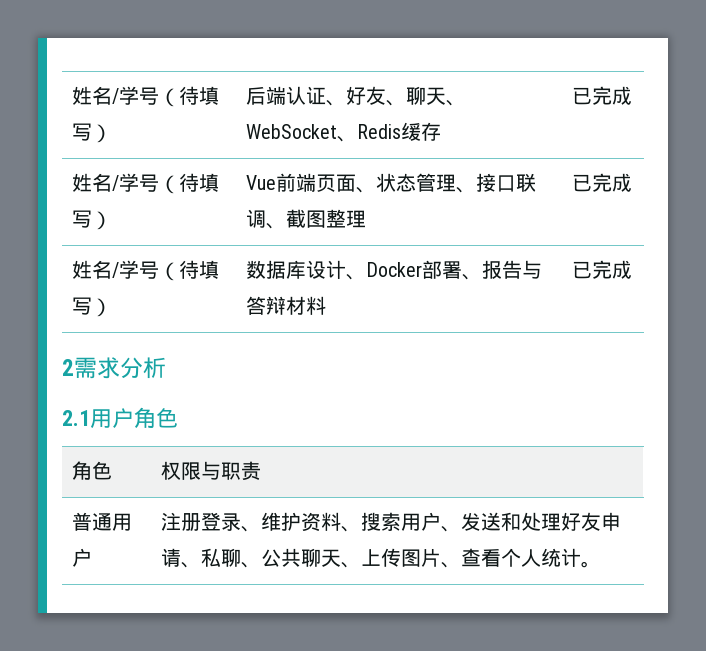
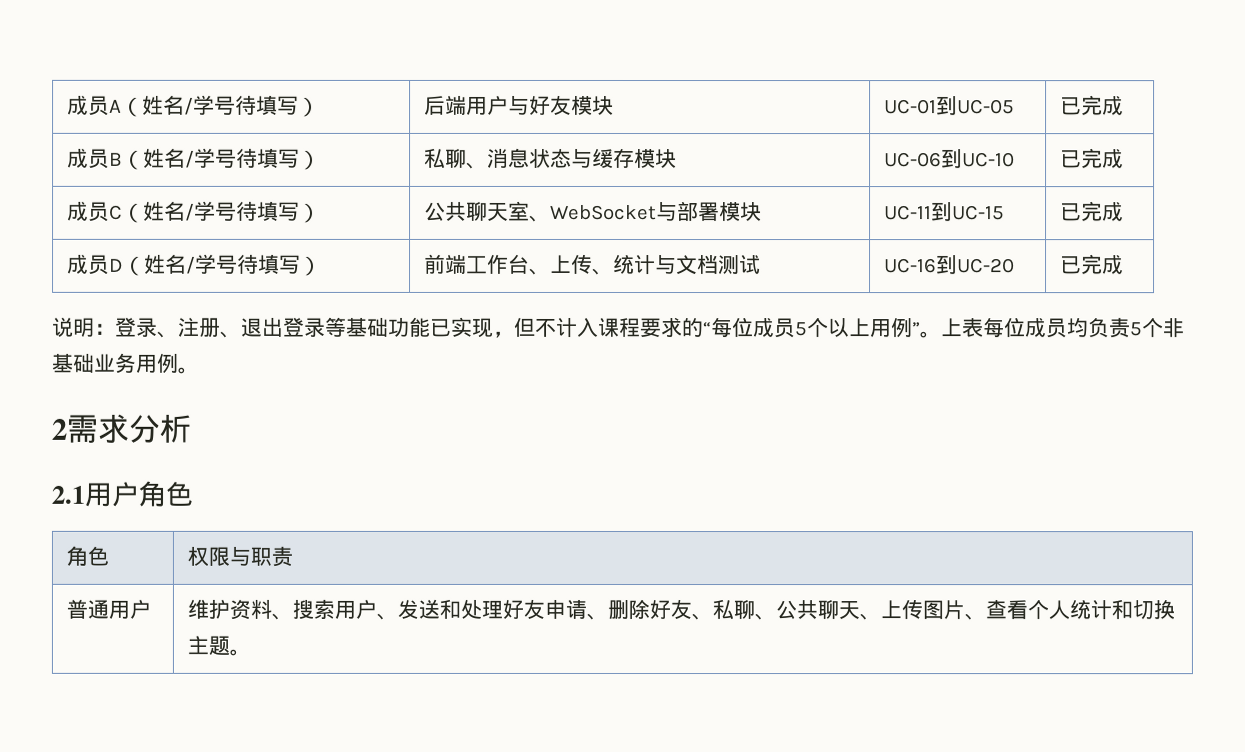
[72,86,180,107] 姓名/学号（ -> [67,94,237,117] 成员A（姓名/学号
[286,86,467,106] [246,122,442,142] [572,86,633,105] [72,173,220,194] [72,210,113,230] [246,173,537,193] [246,209,367,229] [572,173,633,192] [72,260,220,281] [72,297,113,317] [246,260,543,280] [246,296,327,315] [572,260,633,279] 认证、好友、聊天、WebSocket、Redis缓存 | 已完成 // 姓名/学号（待填写） | Vue前端页面、状态管理、接口联调、截图整理 | 已完成 // 姓名/学号（待填写） | 数据库设计、Docker部署、报告与答辩材料 | 已完成 -> [466,94,615,115] [884,96,1016,116] [1060,95,1125,116] [67,147,322,170] [424,147,678,169] [884,149,1016,169] [1060,148,1125,169] [67,200,322,223] [424,200,763,222] [884,202,1006,222] [1060,201,1125,222] [67,253,323,276] [424,253,762,276] [884,255,1016,275] [1060,254,1125,275] [52,316,1185,339] [52,352,200,374] 用户与好友模块 | UC-01到UC-05 | 已完成 // 成员B（姓名/学号待填写） | 私聊、消息状态与缓存模块 | UC-06到UC-10 | 已完成 // 成员C（姓名/学号待填写） | 公共聊天室、WebSocket与部署模块 | UC-11到UC-15 | 已完成 // 成员D（姓名/学号待填写） | 前端工作台、上传、统计与文档测试 | UC-16到UC-20 | 已完成 // 说明：登录、注册、退出登录等基础功能已实现，但不计入课程要求的“每位成员5个以上用例”。上表每位成员均负责5个非基础业务用例。
[161,512,262,532] 注册登录、 -> (152, 609) none
(202, 565) none -> [607,599,714,621] 删除好友、
(582, 557) none -> [1111,599,1176,621] [187,635,231,656] 和切换主题

